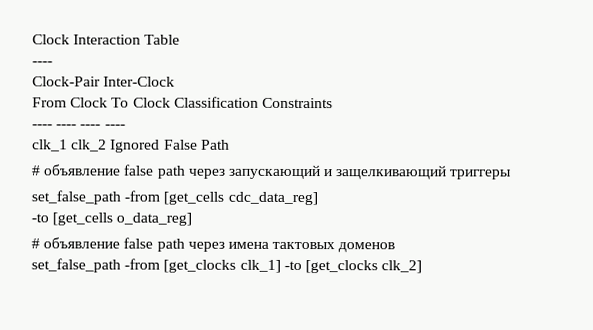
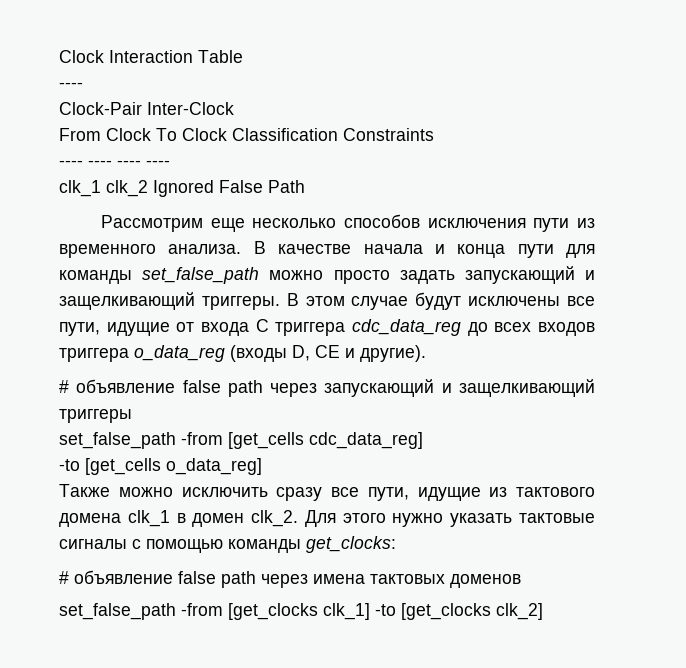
(230, 144) none -> [100,214,595,232] [59,241,595,258] [59,266,596,284] [59,292,595,310] [59,319,595,336] [59,345,426,362] // Рассмотрим еще несколько способов исключения пути из временного анализа. В качестве начала и конца пути для команды set_false_path можно просто задать запускающий и защелкивающий триггеры. В этом случае будут исключены все пути, идущие от входа C триггера cdc_data_reg до всех входов триггера o_data_reg (входы D, CE и другие).
(193, 219) none -> [59,484,595,501] [59,510,595,527] [59,536,396,553] // Также можно исключить сразу все пути, идущие из тактового домена clk_1 в домен clk_2. Для этого нужно указать тактовые сигналы с помощью команды get_clocks:

